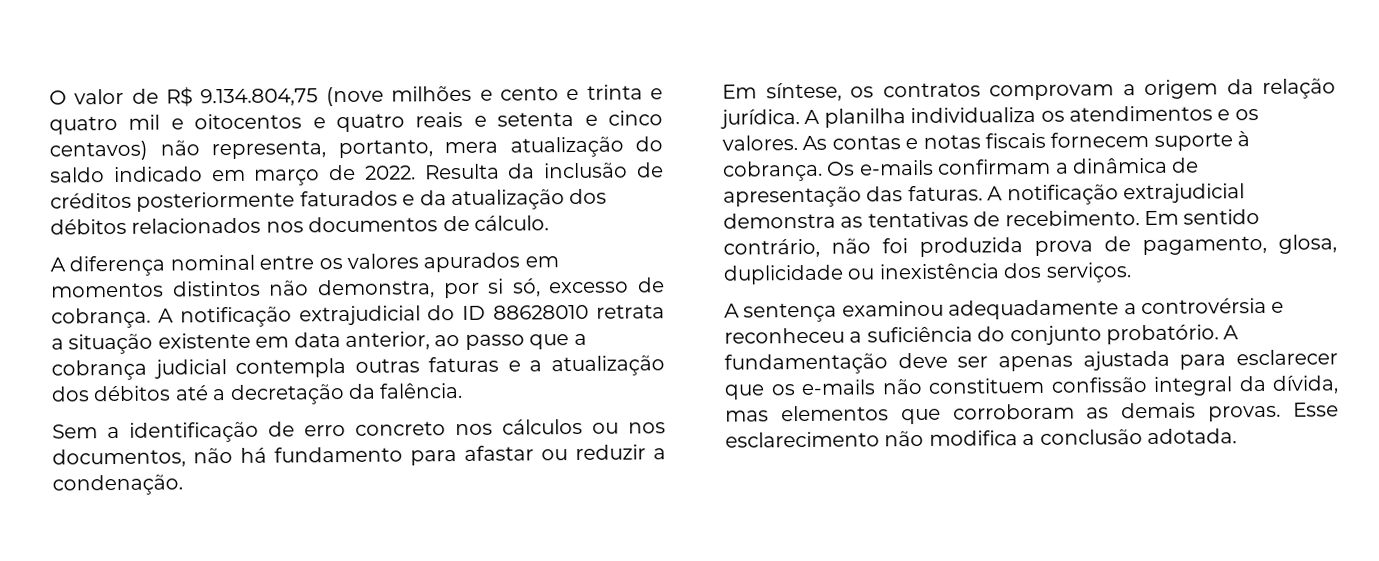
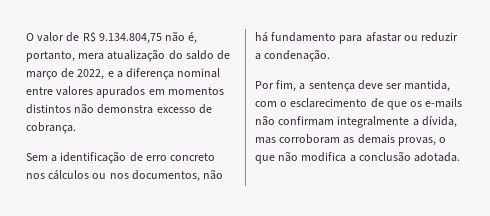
[325,84,664,107] [49,110,663,135] [49,140,326,161] (nove milhões e cento e trinta e quatro mil e oitocentos e quatro reais e setenta e cinco centavos) não representa, -> [165,31,198,44] não é,
[112,162,664,186] [50,188,608,212] [50,215,549,235] [50,257,66,272] indicado em março de 2022. Resulta da inclusão de créditos posteriormente faturados e da atualização dos débitos relacionados nos documentos de cálculo. // A -> [217,50,231,60] [26,68,123,80] de março de 2022, e a
[318,258,343,270] os -> (53, 91) none
[316,278,541,299] demonstra, por si só, -> [97,104,154,114] demonstra
[157,304,665,328] [51,331,587,355] [51,355,665,381] [51,382,464,406] A notificação extrajudicial do ID 88628010 retrata a situação existente em data anterior, ao passo que a cobrança judicial contempla outras faturas e a atualização dos débitos até a decretação da falência. -> (76, 128) none
[722,78,1336,102] [720,105,1259,129] [722,131,1251,151] [722,157,1200,182] [723,183,1245,208] [723,209,1261,229] [723,234,1337,258] [723,262,1132,285] [724,297,1285,323] [724,324,1240,346] [724,349,1338,375] [724,375,1339,400] [725,402,1339,425] [725,431,880,448] Em síntese, os contratos comprovam a origem da relação jurídica. A planilha individualiza os atendimentos e os valores. As contas e notas fiscais fornecem suporte à cobrança. Os e-mails confirmam a dinâmica de apresentação das faturas. A notificação extrajudicial demonstra as tentativas de recebimento. Em sentido contrário, não foi produzida prova de pagamento, glosa, duplicidade ou inexistência dos serviços. // A sentença examinou adequadamente a controvérsia e reconheceu a suficiência do conjunto probatório. A fundamentação deve ser apenas ajustada para esclarecer que os e-mails não constituem confissão integral da dívida, mas elementos que corroboram as demais provas. Esse esclarecimento -> [255,80,451,92] [255,98,463,110] [255,115,457,128] [255,134,447,146] [255,155,275,164] Por fim, a sentença deve ser mantida, com o esclarecimento de que os e-mails não confirmam integralmente a dívida, mas corroboram as demais provas, o que

